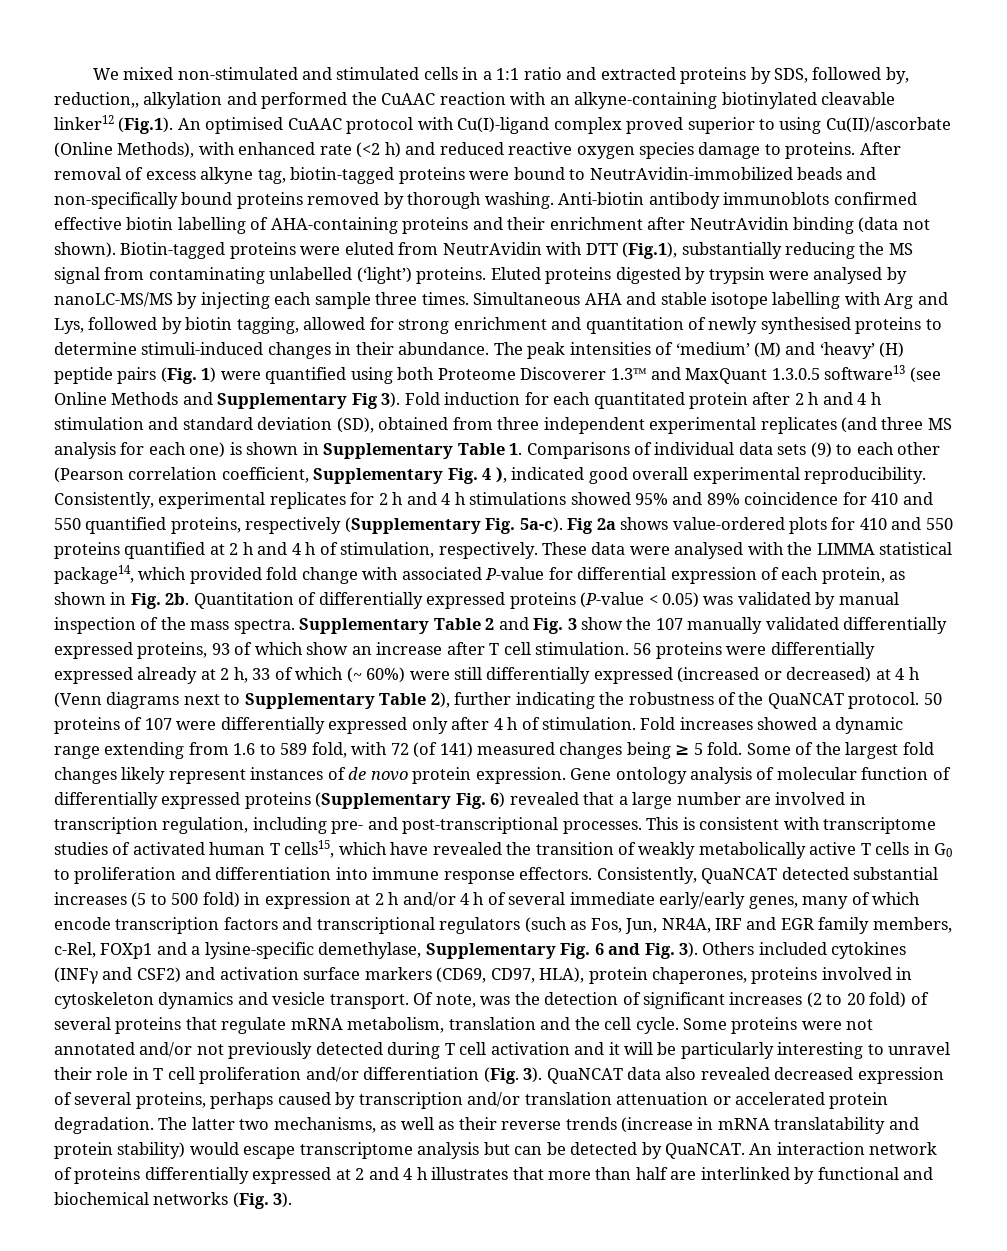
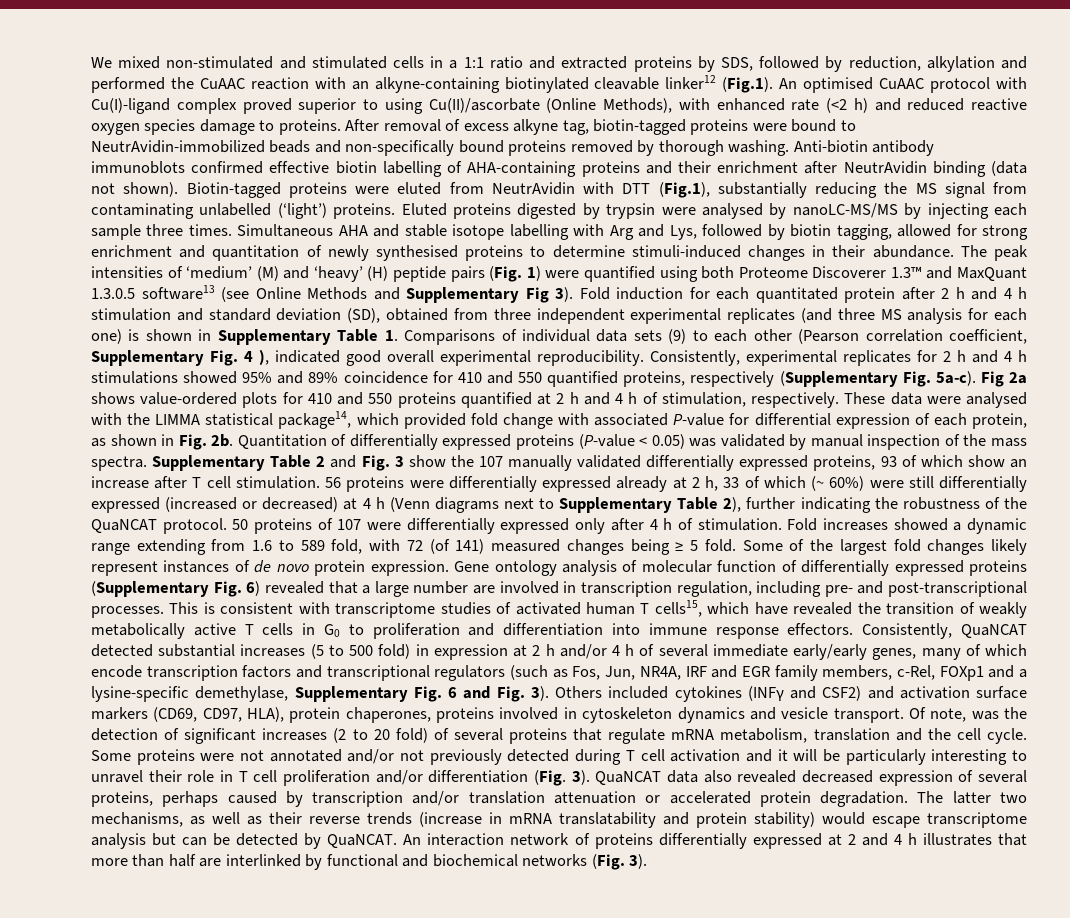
[885,67,909,84] [54,92,139,108] by, reduction,, -> [825,56,921,72] by reduction,

